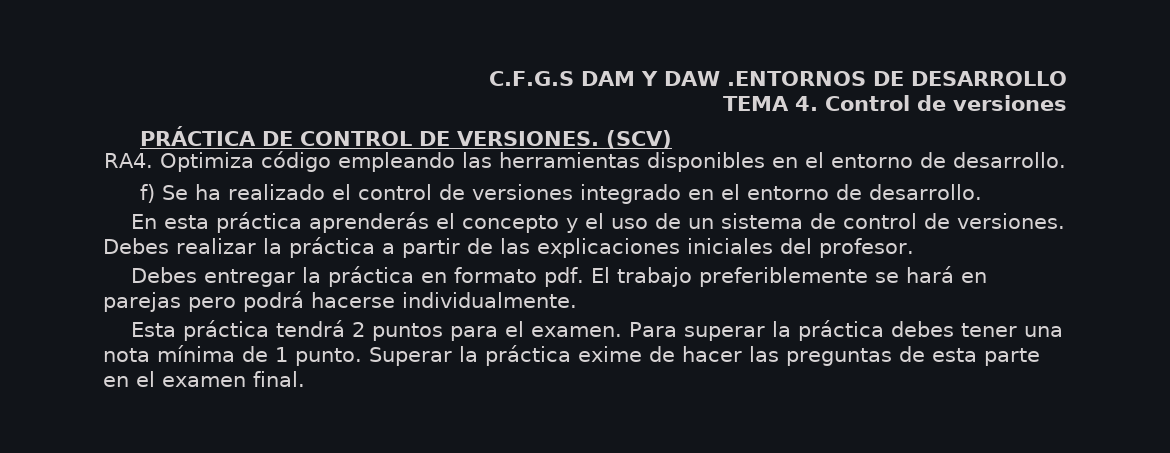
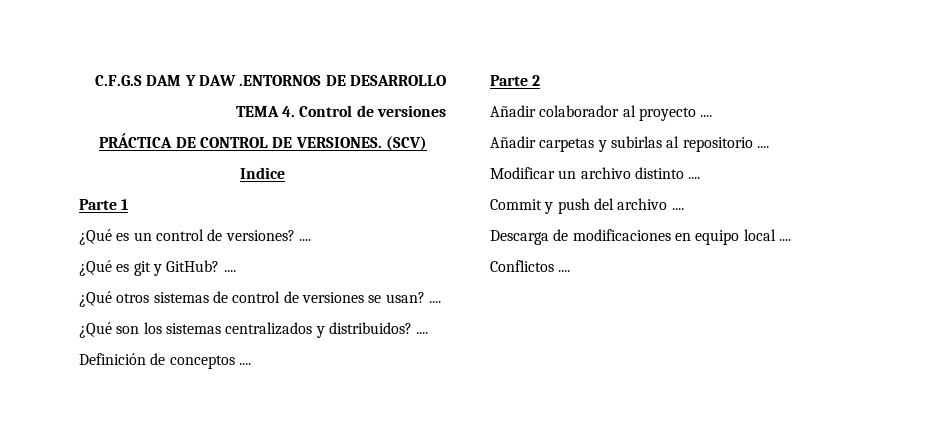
[104,151,1066,172] [140,184,983,204] [131,212,1066,233] [103,237,914,258] [131,266,988,287] [103,291,577,312] [131,320,1064,341] [103,345,1040,366] [103,371,305,387] RA4. Optimiza código empleando las herramientas disponibles en el entorno de desarrollo. // f) Se ha realizado el control de versiones integrado en el entorno de desarrollo. // En esta práctica aprenderás el concepto y el uso de un sistema de control de versiones. Debes realizar la práctica a partir de las explicaciones iniciales del profesor. // Debes entregar la práctica en formato pdf. El trabajo preferiblemente se hará en parejas pero podrá hacerse individualmente. // Esta práctica tendrá 2 puntos para el examen. Para superar la práctica debes tener una nota mínima de 1 punto. Superar la práctica exime de hacer las preguntas de esta parte en el examen final. -> [240,167,285,179] [79,199,129,210] [79,229,311,245] [79,260,236,276] [79,291,441,307] [79,322,429,338] [79,353,251,369] [490,75,541,86] [490,105,713,121] [490,136,769,152] [490,167,701,179] [490,198,684,214] [490,229,791,245] [490,260,571,272] Indice // Parte 1 // ¿Qué es un control de versiones? .... // ¿Qué es git y GitHub? .... // ¿Qué otros sistemas de control de versiones se usan? .... // ¿Qué son los sistemas centralizados y distribuidos? .... // Definición de conceptos .... // Parte 2 // Añadir colaborador al proyecto .... // Añadir carpetas y subirlas al repositorio .... // Modificar un archivo distinto .... // Commit y push del archivo .... // Descarga de modificaciones en equipo local .... // Conflictos ....

